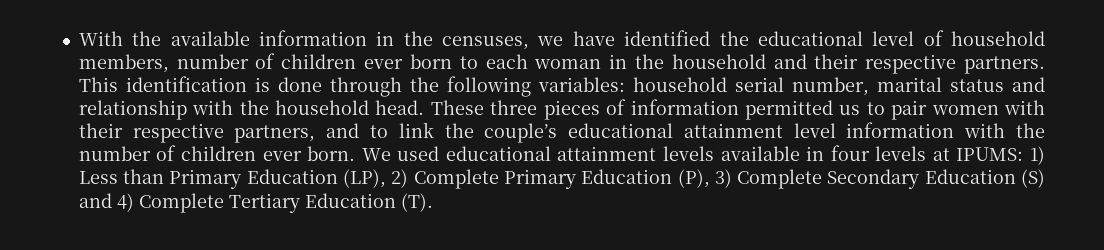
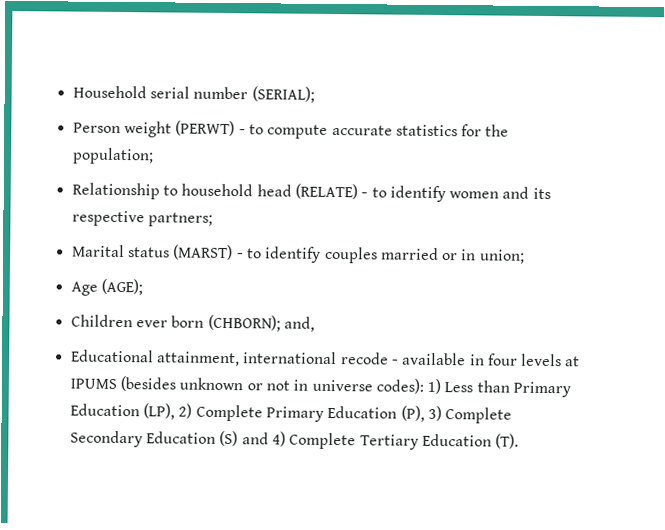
[78,30,1046,50] [78,53,1046,74] [78,76,1045,97] [78,99,1045,120] [78,122,1045,143] [78,145,714,161] With the available information in the censuses, we have identified the educational level of household members, number of children ever born to each woman in the household and their respective partners. This identification is done through the following variables: household serial number, marital status and relationship with the household head. These three pieces of information permitted us to pair women with their respective partners, and to link the couple’s educational attainment level information with the number of children ever born. We used educational attainment levels -> [72,85,315,103] [72,120,510,139] [71,147,154,165] [71,182,551,203] [71,210,213,227] [71,244,525,264] [70,278,143,296] [70,314,315,332] [70,349,399,367] Household serial number (SERIAL); // Person weight (PERWT) - to compute accurate statistics for the population; // Relationship to household head (RELATE) - to identify women and its respective partners; // Marital status (MARST) - to identify couples married or in union; // Age (AGE); // Children ever born (CHBORN); and, // Educational attainment, international recode -
[956,147,1024,161] IPUMS: -> [69,376,424,394] IPUMS (besides unknown or not in universe codes):

